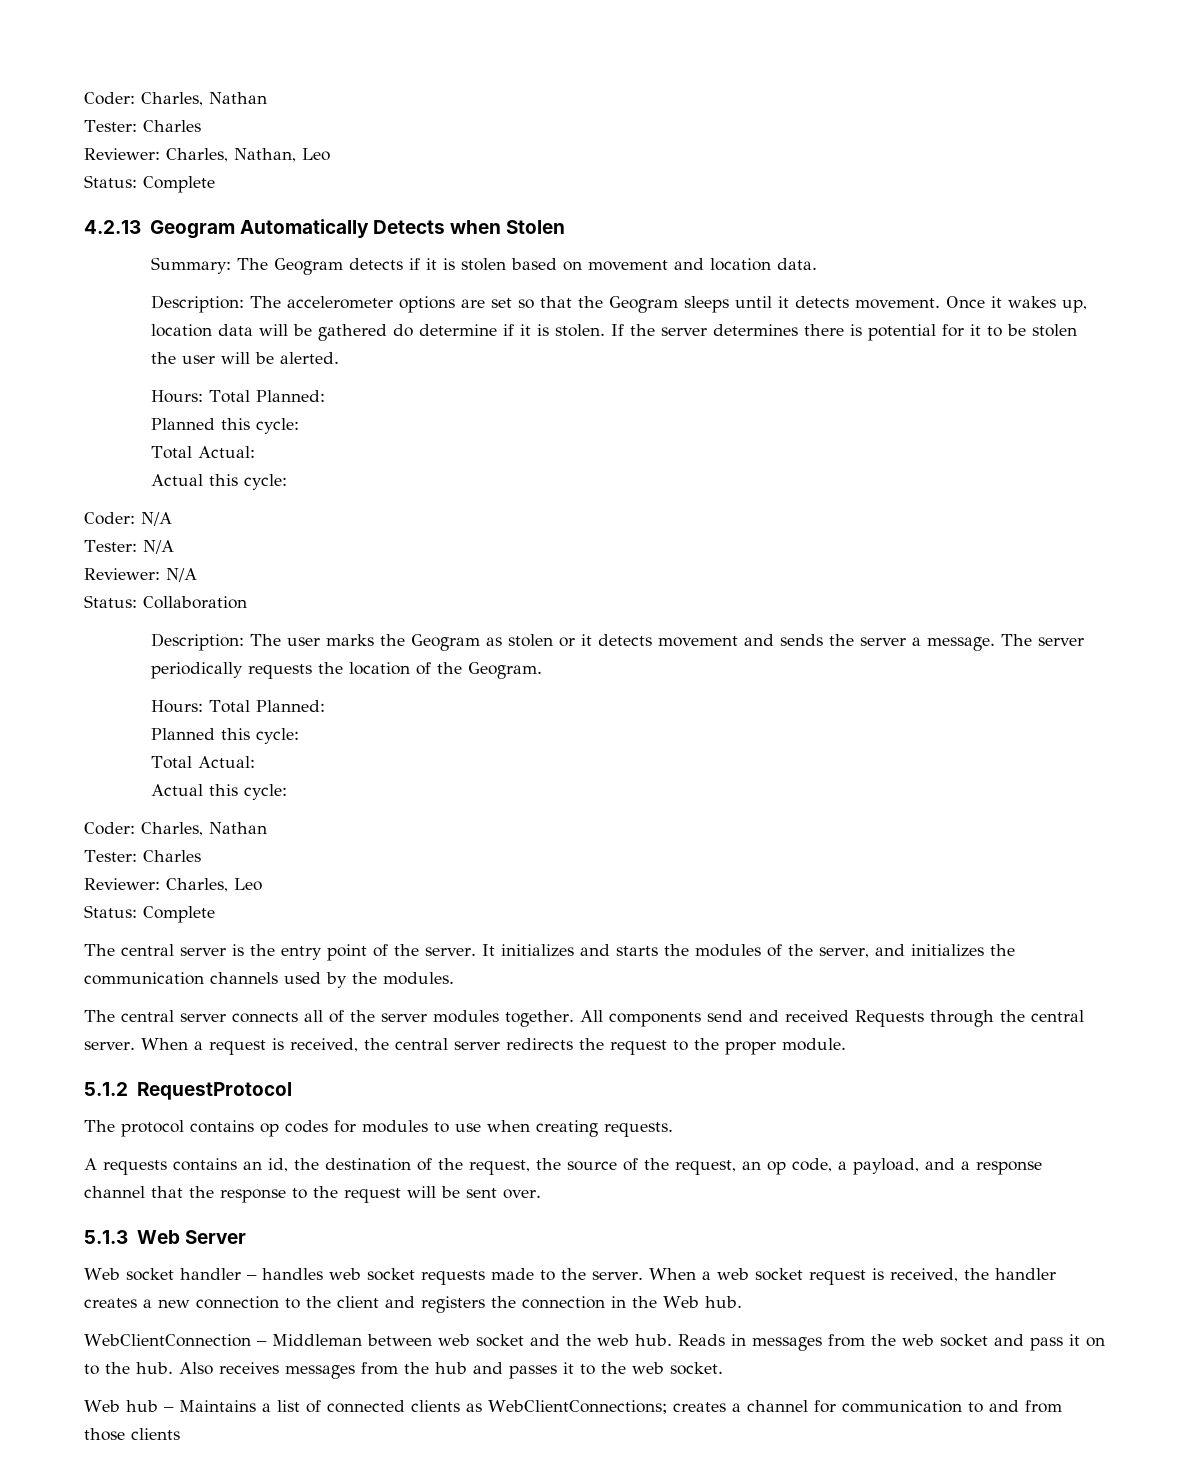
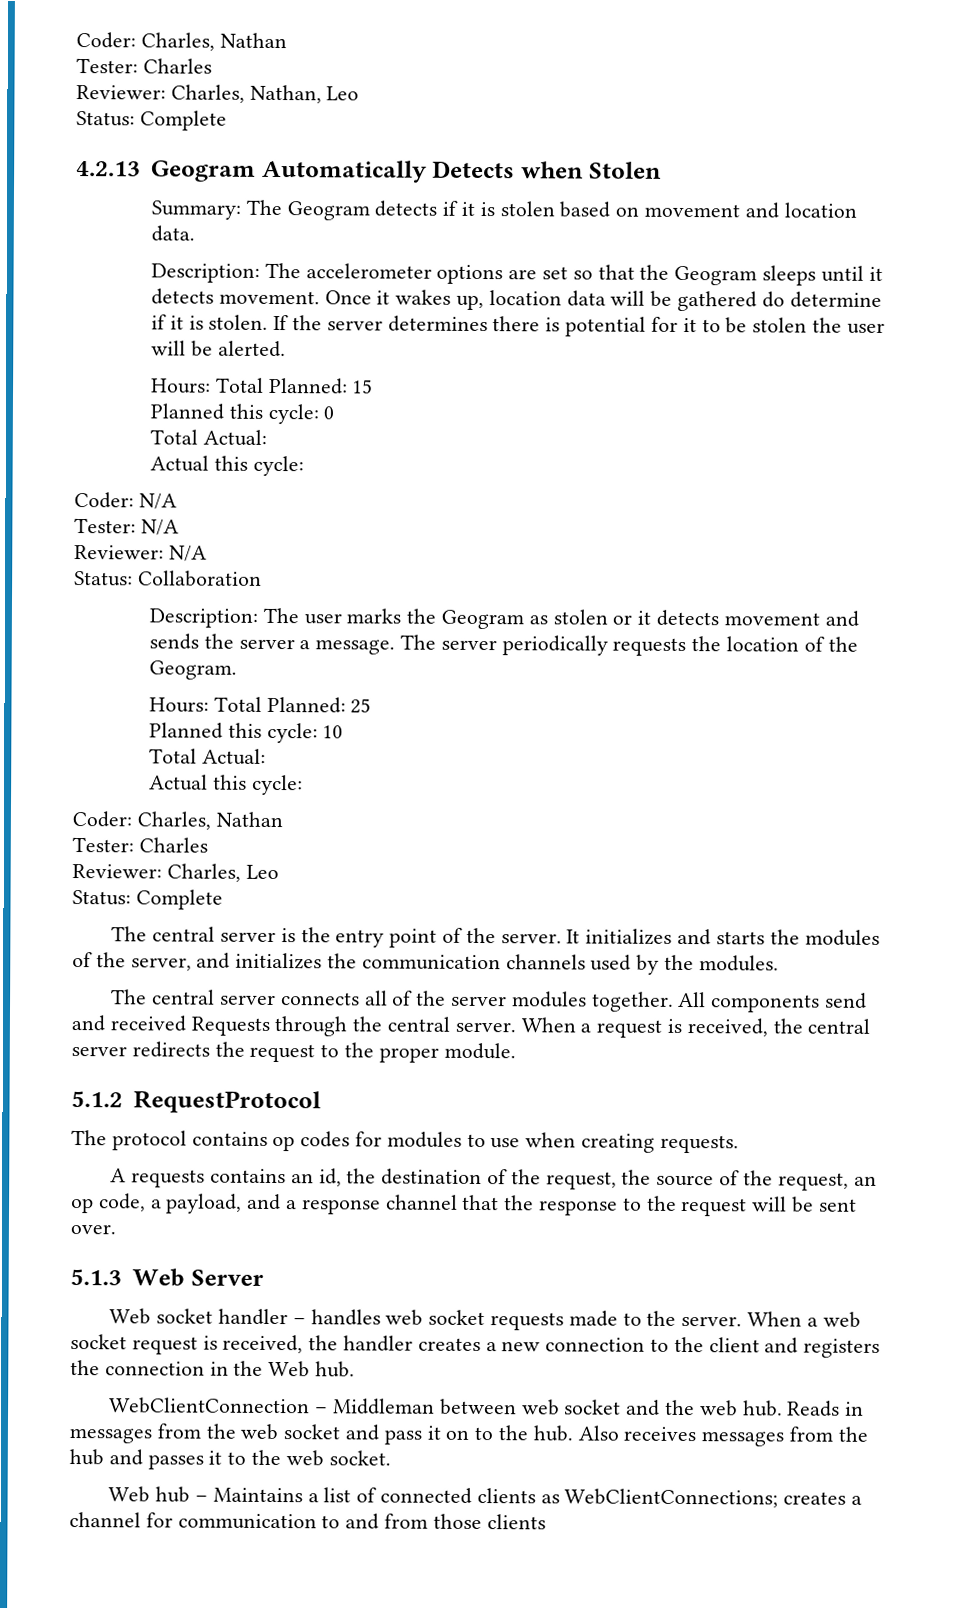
[151,418,300,434] // Planned this cycle: -> [352,379,374,394] [150,403,335,425] 15 // Planned this cycle: 0
[151,728,300,744] // Planned this cycle: -> [350,698,372,714] [149,722,344,744] 25 // Planned this cycle: 10

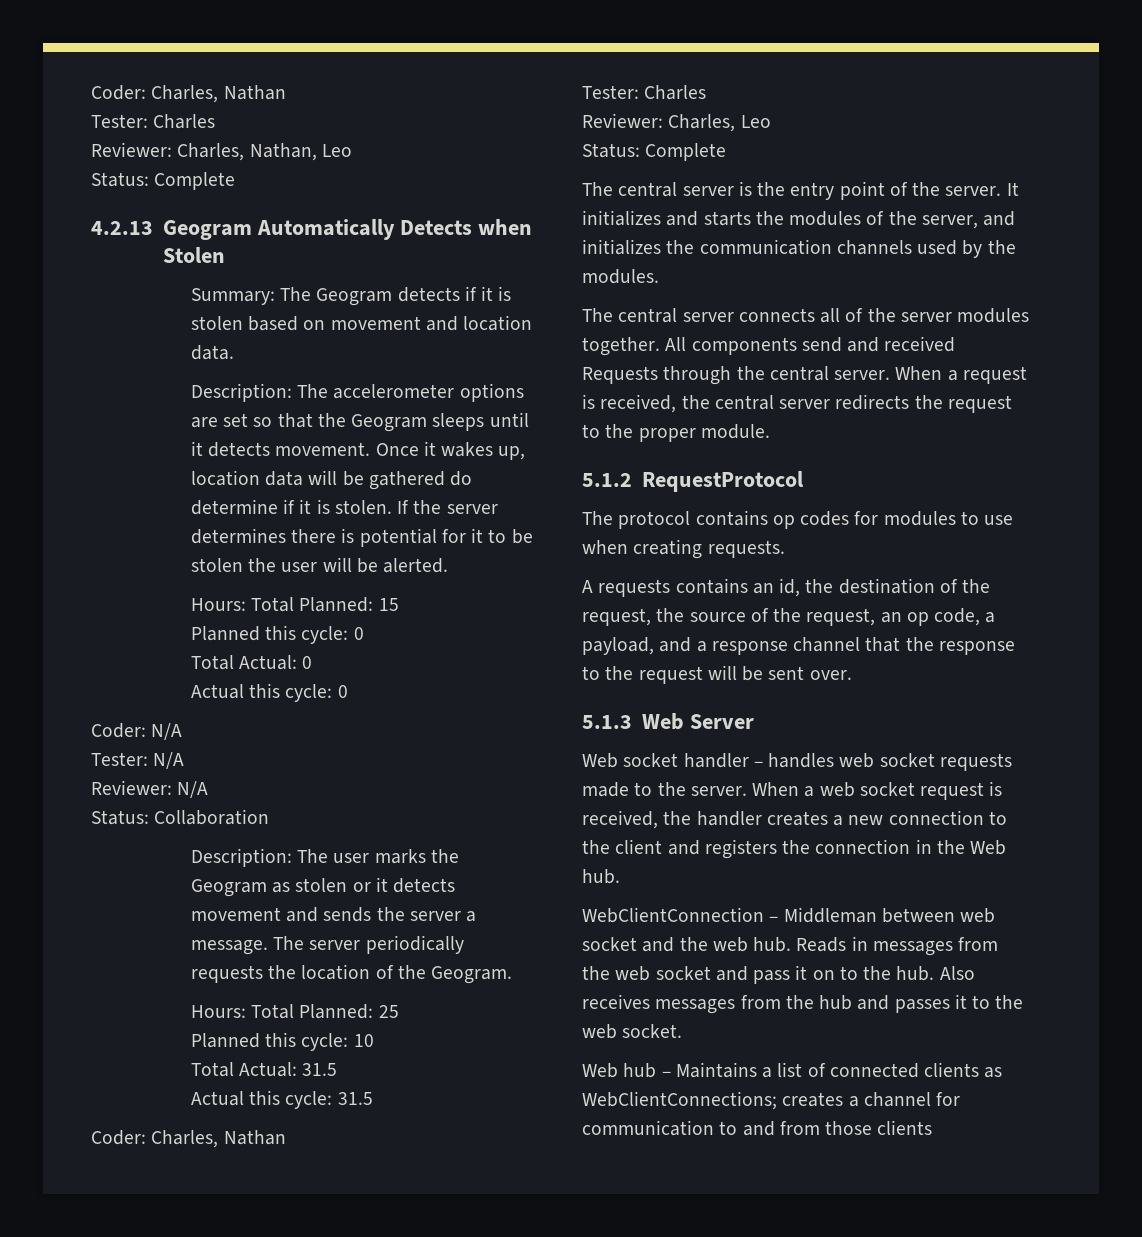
[150,455,304,477] // Actual this cycle: -> [302,656,313,669] [190,683,348,702] 0 // Actual this cycle: 0
[149,774,303,796] // Actual this cycle: -> [302,1063,338,1076] [190,1090,373,1109] 31.5 // Actual this cycle: 31.5

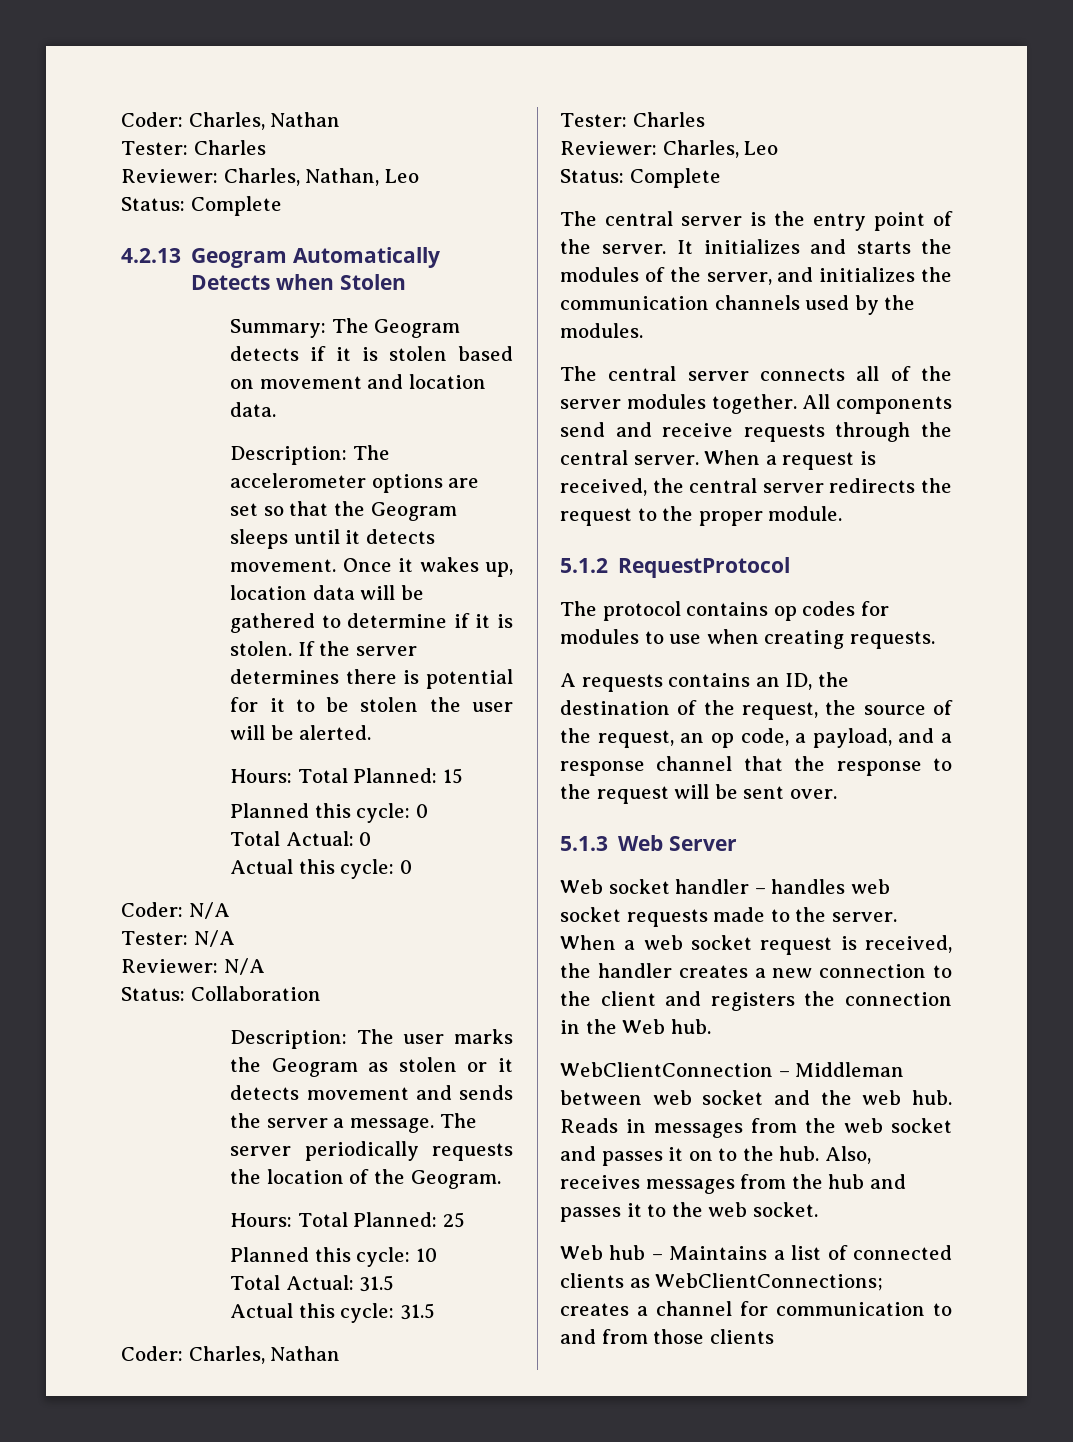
[450,471,473,486] do -> [321,615,341,628] to
[884,336,956,352] [582,366,658,384] received Requests -> [662,423,825,442] receive requests
[779,578,801,597] id, -> [785,673,813,690] ID,
[753,970,791,984] pass -> [601,1151,663,1166] passes
[939,966,975,980] Also -> [824,1146,871,1164] Also,

